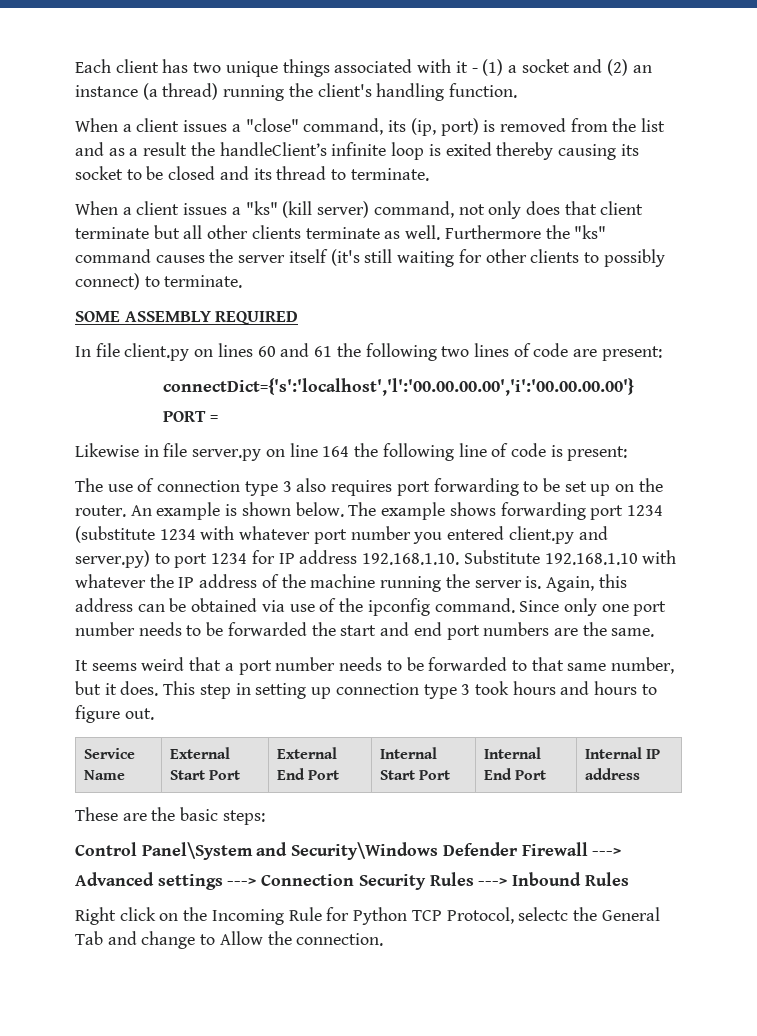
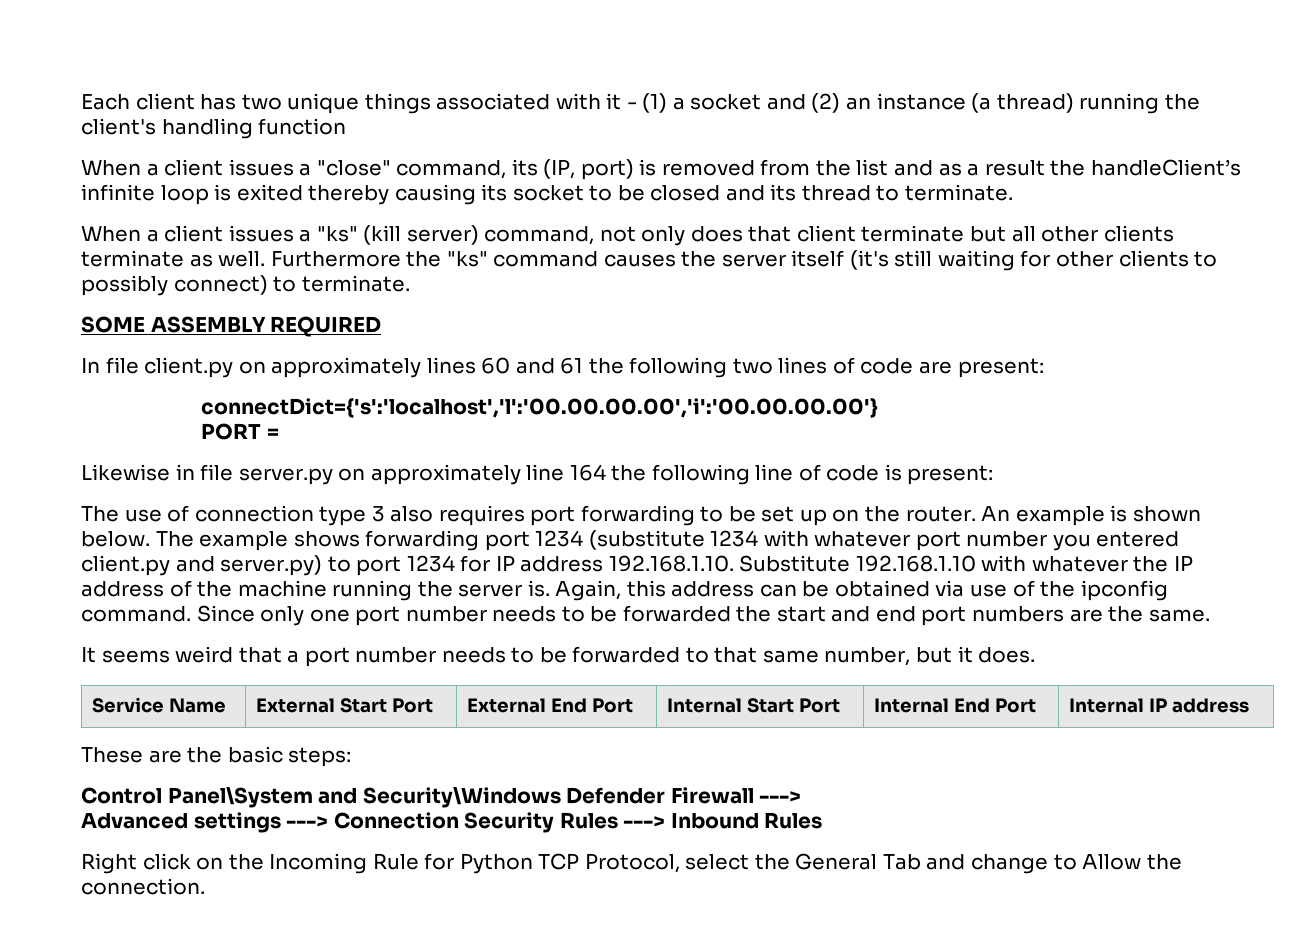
[449,83,518,98] function. -> [258,118,347,135] function
[410,118,436,136] (ip, -> [543,159,576,179] (IP,
(214, 353) none -> [271,357,422,378] approximately
(285, 453) none -> [370,464,521,485] approximately
[163,681,657,699] [75,705,154,723] This step in setting up connection type 3 took hours and hours to figure out. -> (1036, 655) none
[518,907,569,921] selectc -> [685,854,750,870] select

